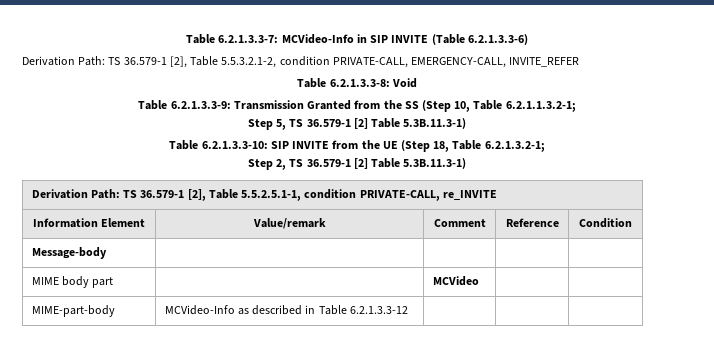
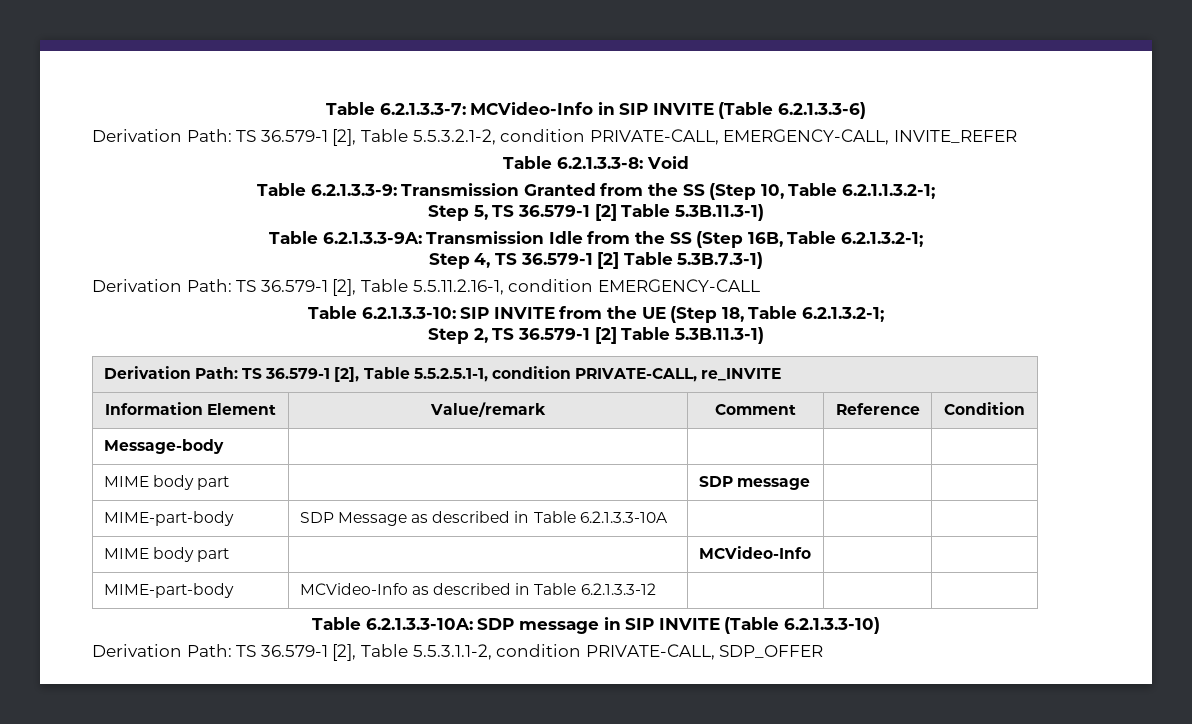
(467, 123) none -> [269,231,923,248] [428,252,764,269] [92,279,760,296] // Table 6.2.1.3.3-9A: Transmission Idle from the SS (Step 16B, Table 6.2.1.3.2-1; // Step 4, TS 36.579-1 [2] Table 5.3B.7.3-1) // Derivation Path: TS 36.579-1 [2], Table 5.5.11.2.16-1, condition EMERGENCY-CALL
[432,276,479,286] MCVideo -> [698,476,810,490] [103,511,234,526] [299,511,668,526] [103,547,229,562] [698,546,811,559] SDP message | | // MIME-part-body | SDP Message as described in Table 6.2.1.3.3-10A | | | // MIME body part | | MCVideo-Info
(408, 310) none -> [312,617,880,634] [92,644,824,661] // Table 6.2.1.3.3-10A: SDP message in SIP INVITE (Table 6.2.1.3.3-10) // Derivation Path: TS 36.579-1 [2], Table 5.5.3.1.1-2, condition PRIVATE-CALL, SDP_OFFER

